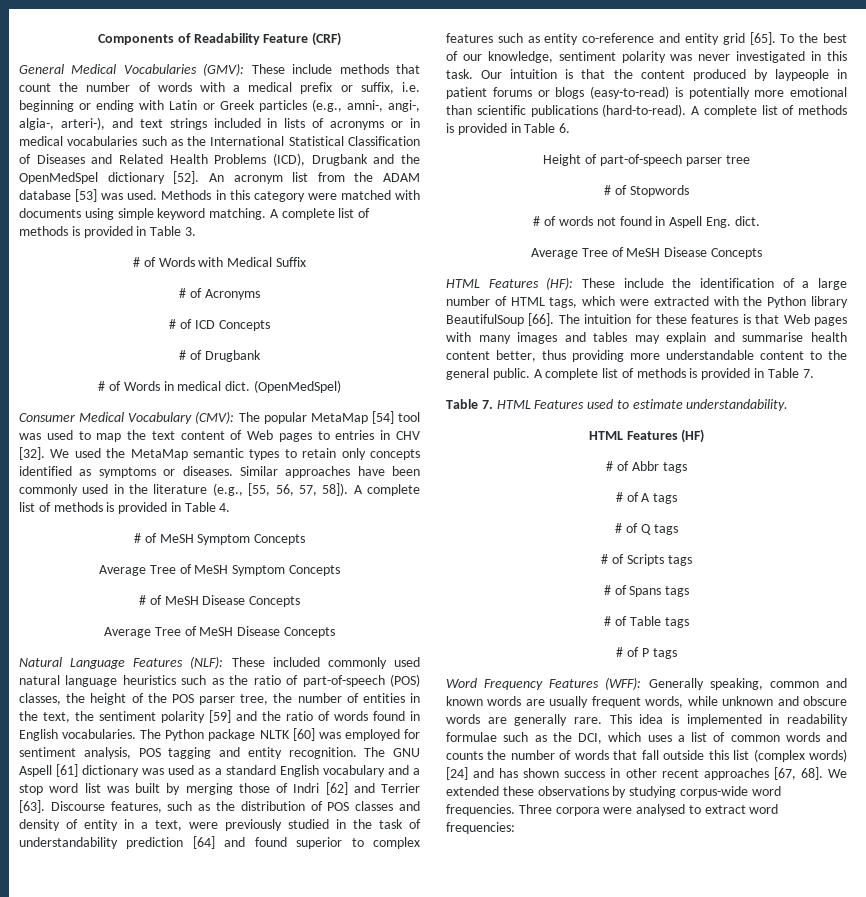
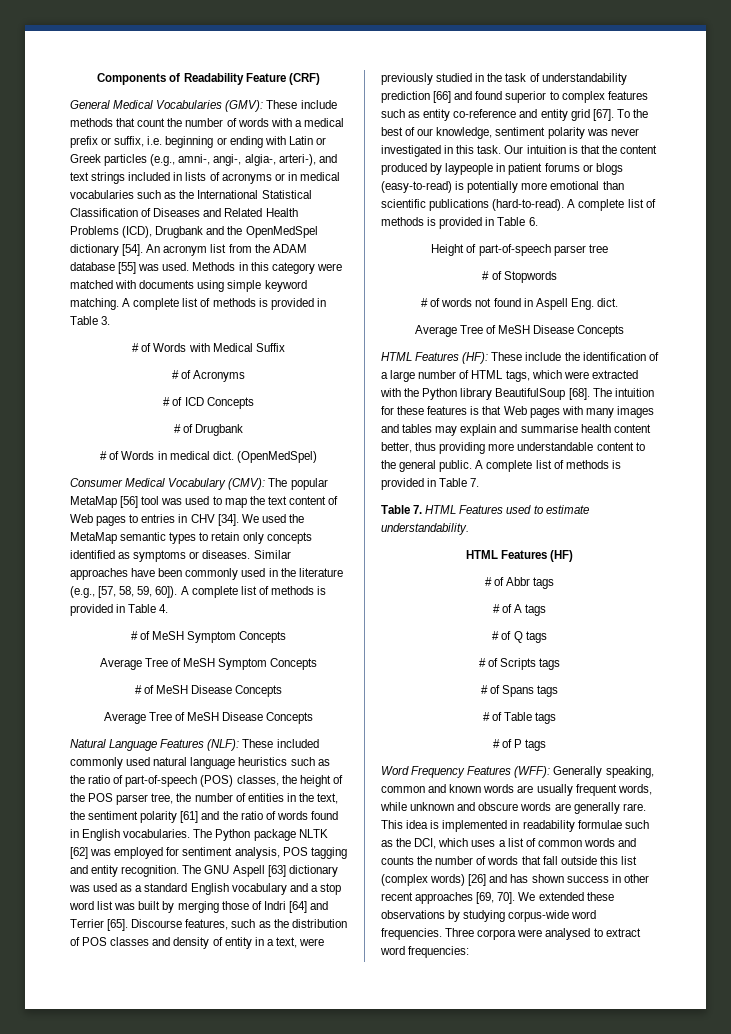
[173,171,200,184] [52]. -> [122,244,144,256] [54].
[75,189,98,202] [53] -> [118,262,137,274] [55]
[371,411,394,424] [54] -> [120,496,139,508] [56]
[19,447,45,460] [32]. -> [217,514,239,526] [34].
[248,483,349,496] [55, 56, 57, 58]). -> [98,586,178,598] [57, 58, 59, 60]).
[209,710,231,723] [59] -> [180,811,199,823] [61]
[292,728,315,741] [60] -> [70,847,88,859] [62]
[56,764,79,777] [61] -> [267,865,286,877] [63]
[325,782,348,795] [62] -> [288,901,307,913] [64]
[19,800,45,813] [63]. -> [107,919,129,931] [65].
[192,836,215,849] [64] -> [433,91,452,103] [66]
[749,32,776,45] [65]. -> [592,109,614,121] [67].
[528,313,555,326] [66]. -> [568,388,590,400] [68].
[446,767,468,780] [24] -> [468,874,487,886] [26]
[773,767,823,780] [67, 68]. -> [476,892,516,904] [69, 70].

